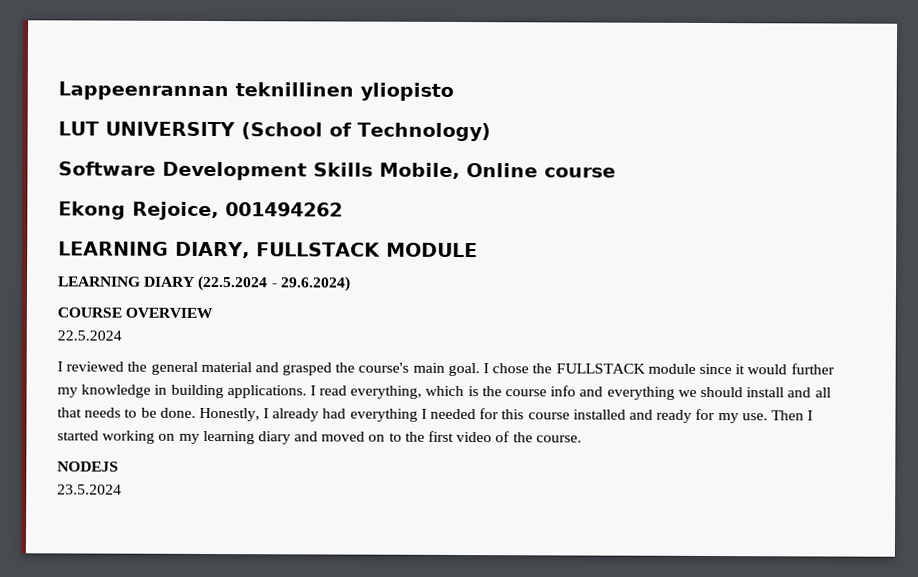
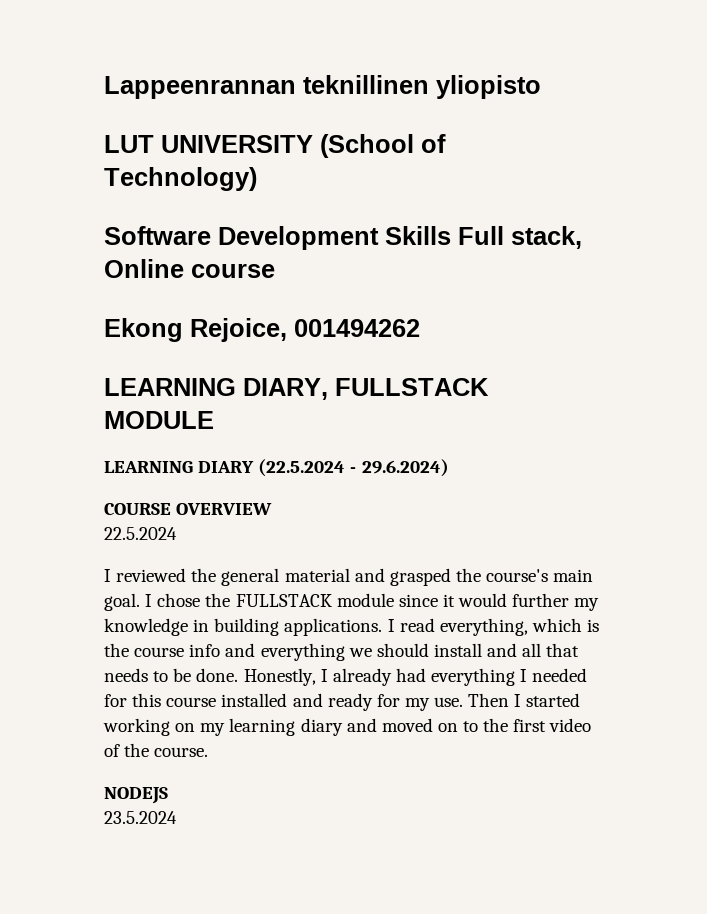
[379,162,460,180] Mobile, -> [458,226,582,249] Full stack,

